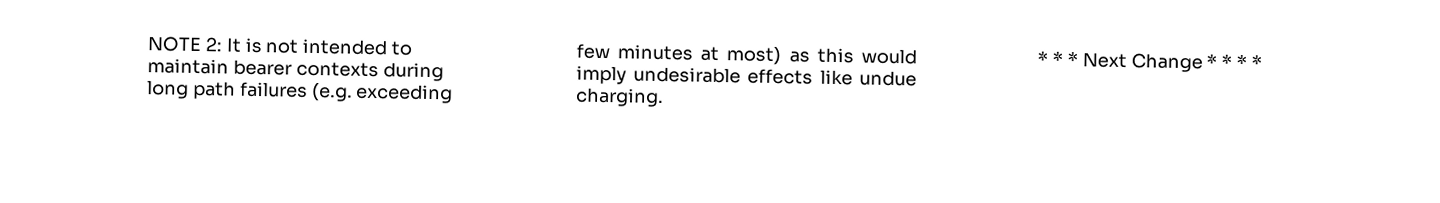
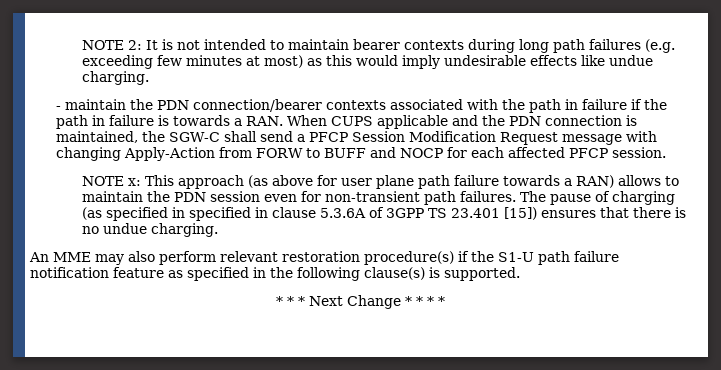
(664, 97) none -> [55,99,667,113] [55,115,637,129] [55,131,657,145] [55,147,666,161] [81,175,679,189] [81,191,675,205] [81,207,686,221] [81,223,218,237] [29,251,619,265] [30,267,520,281] // - maintain the PDN connection/bearer contexts associated with the path in failure if the path in failure is towards a RAN. When CUPS applicable and the PDN connection is maintained, the SGW-C shall send a PFCP Session Modification Request message with changing Apply-Action from FORW to BUFF and NOCP for each affected PFCP session. // NOTE x: This approach (as above for user plane path failure towards a RAN) allows to maintain the PDN session even for non-transient path failures. The pause of charging (as specified in specified in clause 5.3.6A of 3GPP TS 23.401 [15]) ensures that there is no undue charging. // An MME may also perform relevant restoration procedure(s) if the S1-U path failure notification feature as specified in the following clause(s) is supported.

